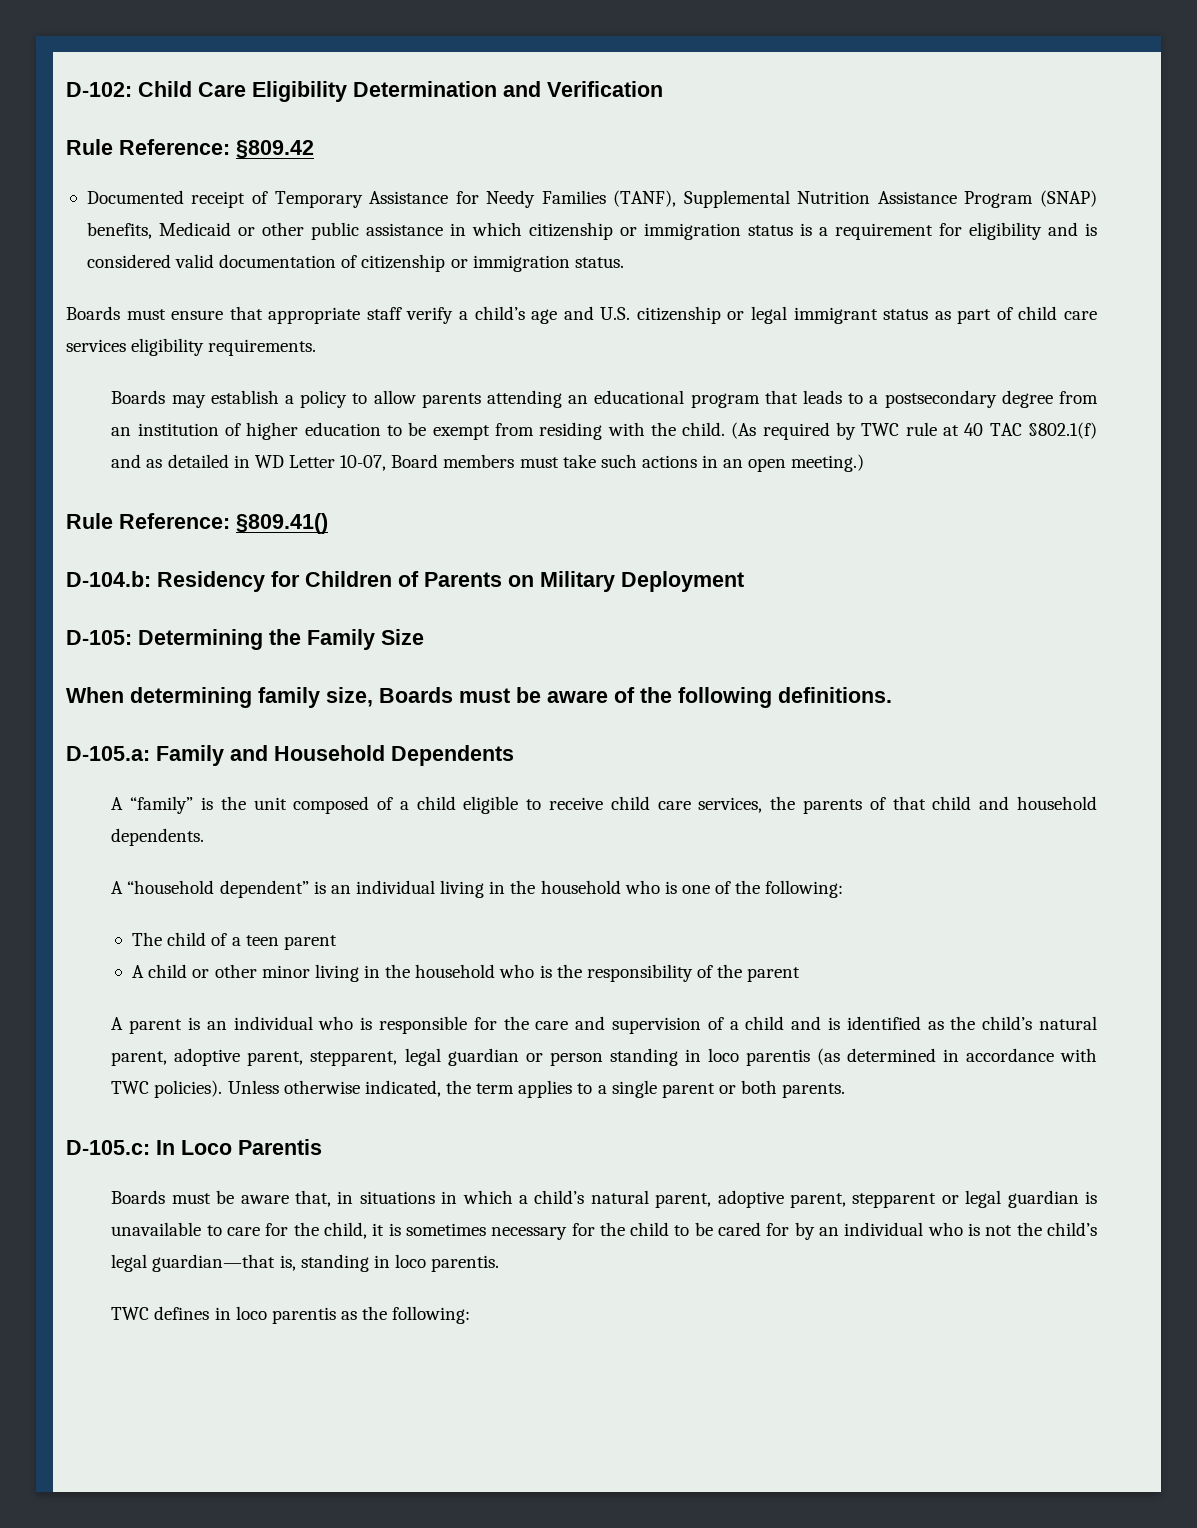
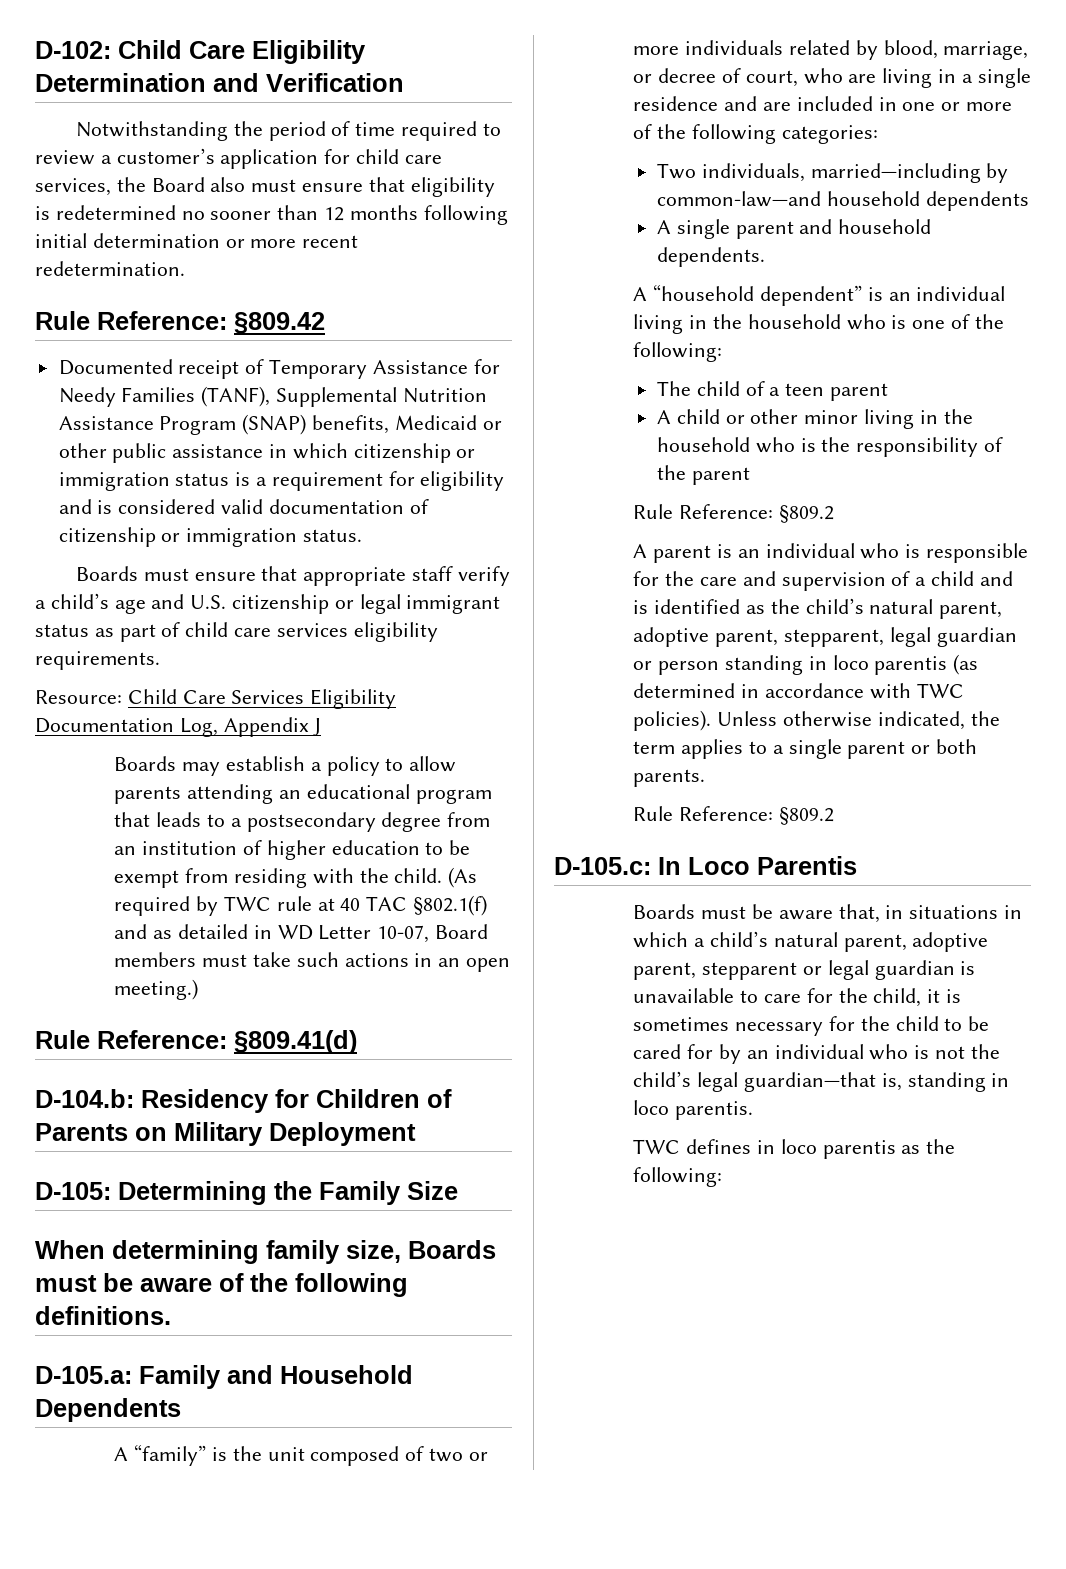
(663, 89) none -> [75,121,501,141] [35,148,442,169] [35,177,495,197] [35,205,508,225] [35,233,359,248] [35,261,185,276] // Notwithstanding the period of time required to review a customer’s application for child care services, the Board also must ensure that eligibility is redetermined no sooner than 12 months following initial determination or more recent redetermination.
(317, 347) none -> [35,689,397,709] [35,717,322,737] // Resource: Child Care Services Eligibility Documentation Log, Appendix J
[236,513,328,534] §809.41() -> [234,1030,357,1054] §809.41(d)
[399,796,972,814] a child eligible to receive child care services, the parents of that child -> [428,1448,488,1462] [633,40,1029,60] [633,68,1031,88] [633,96,1012,111] [633,124,878,144] [656,163,1009,183] [656,191,1029,211] [656,219,794,239] two or more individuals related by blood, marriage, or decree of court, who are living in a single residence and are included in one or more of the following categories: // Two individuals, married—including by common-law—and household dependents // A single parent
(801, 974) none -> [633,504,834,523] // Rule Reference: §809.2
(846, 1090) none -> [633,806,834,825] // Rule Reference: §809.2

